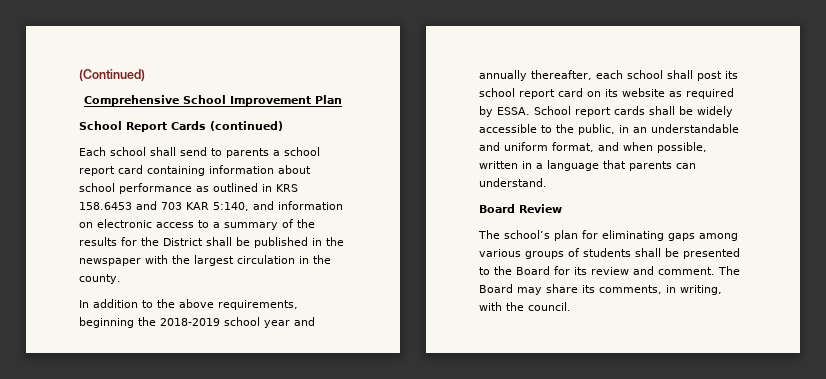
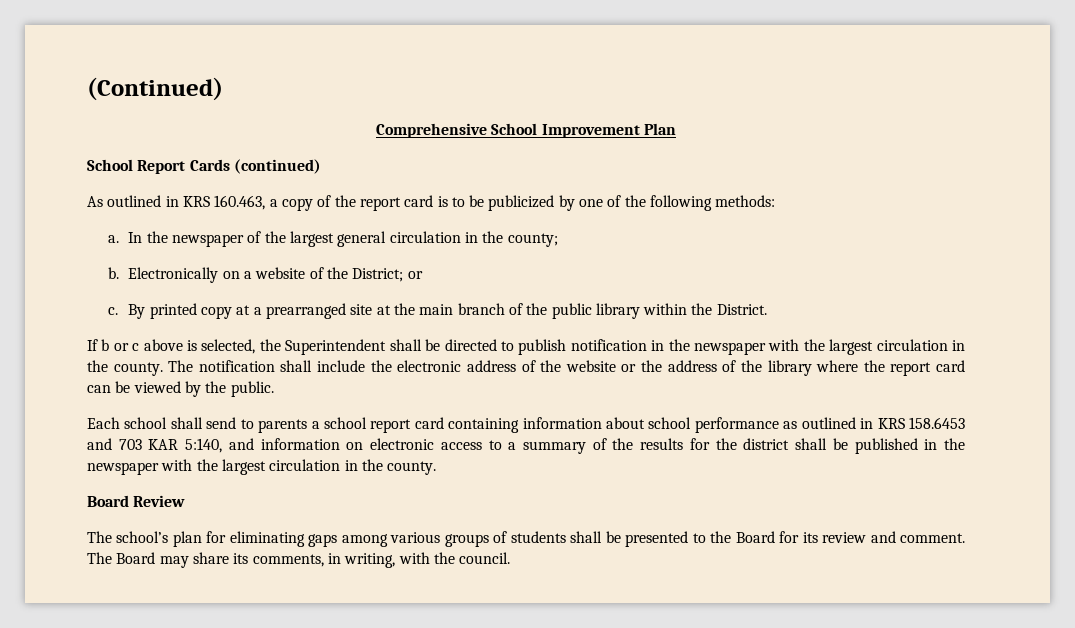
(283, 126) none -> [87,195,776,211] [107,231,558,247] [107,267,423,283] [107,303,767,319] [87,339,965,355] [87,360,965,376] [87,381,274,397] // As outlined in KRS 160.463, a copy of the report card is to be publicized by one of the following methods: // a. In the newspaper of the largest general circulation in the county; // b. Electronically on a website of the District; or // c. By printed copy at a prearranged site at the main branch of the public library within the District. // If b or c above is selected, the Superintendent shall be directed to publish notification in the newspaper with the largest circulation in the county. The notification shall include the electronic address of the website or the address of the library where the report card can be viewed by the public.
[163,238,203,246] District -> [743,438,790,450] district
[79,299,298,310] [79,317,315,328] [479,70,738,81] [479,88,734,99] [479,106,733,117] [479,124,739,135] [479,142,707,153] [479,160,696,171] [479,178,547,187] // In addition to the above requirements, beginning the 2018-2019 school year and annually thereafter, each school shall post its school report card on its website as required by ESSA. School report cards shall be widely accessible to the public, in an understandable and uniform format, and when possible, written in a language that parents can understand. -> (437, 468) none

